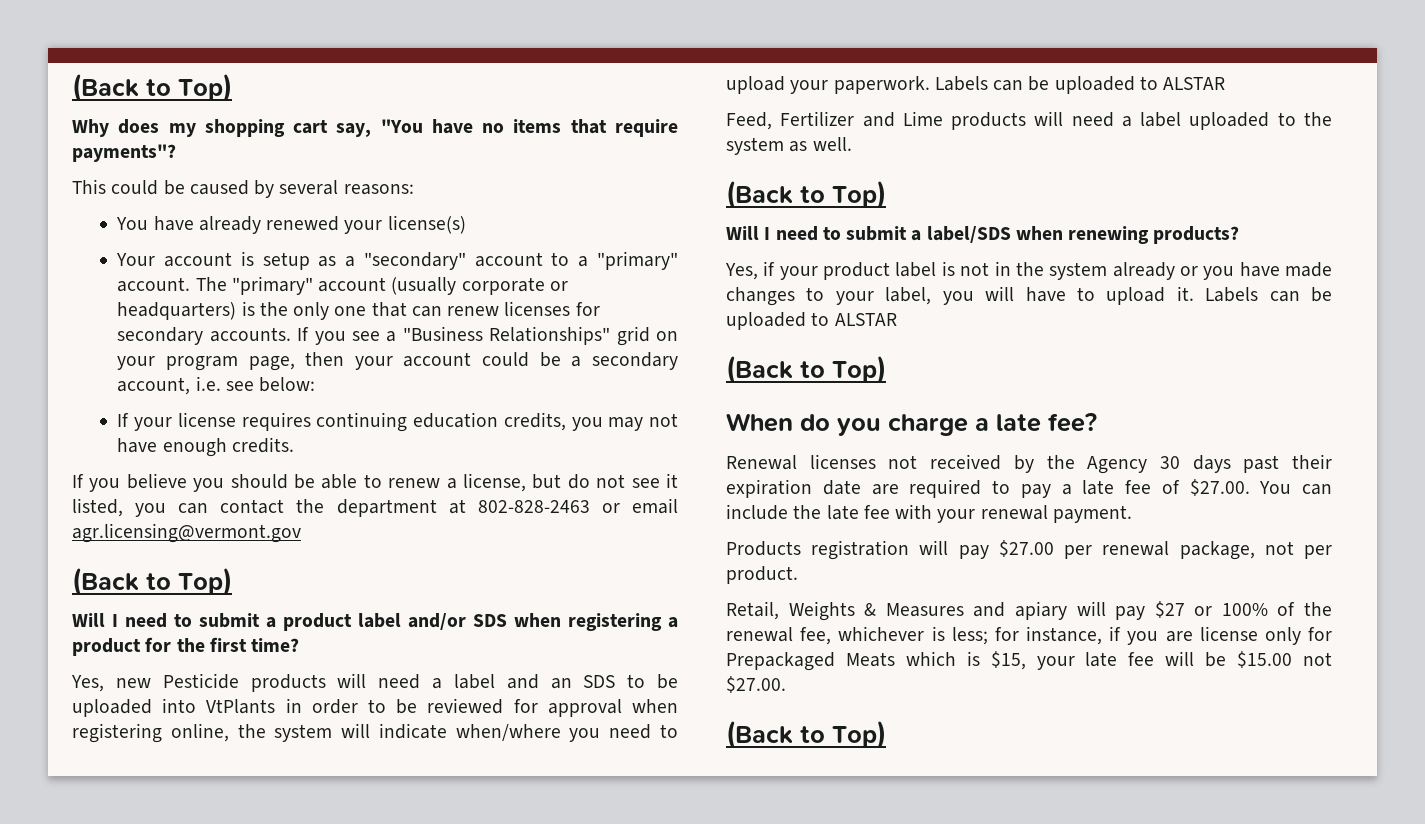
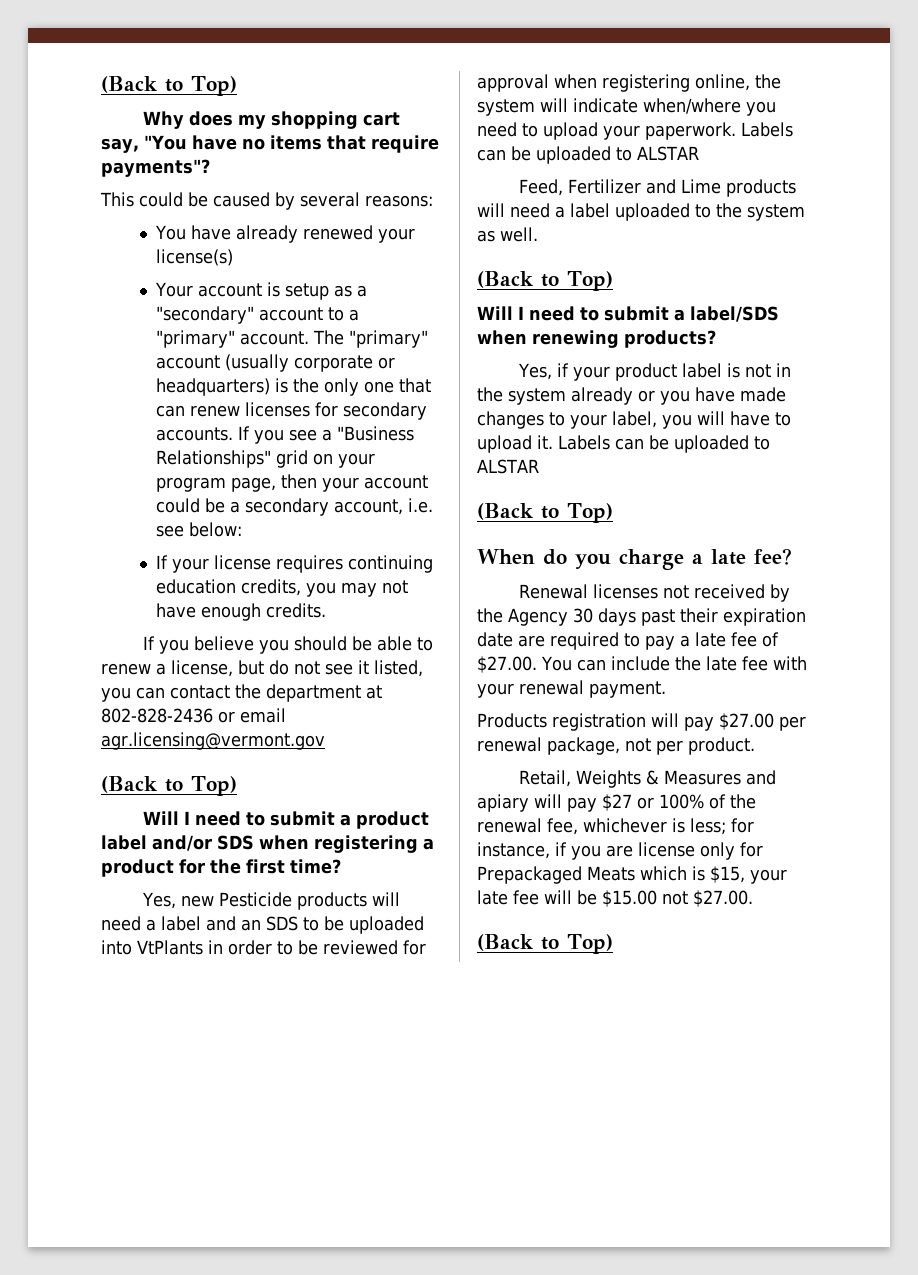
[477,500,590,513] 802-828-2463 -> [101,708,213,723] 802-828-2436

